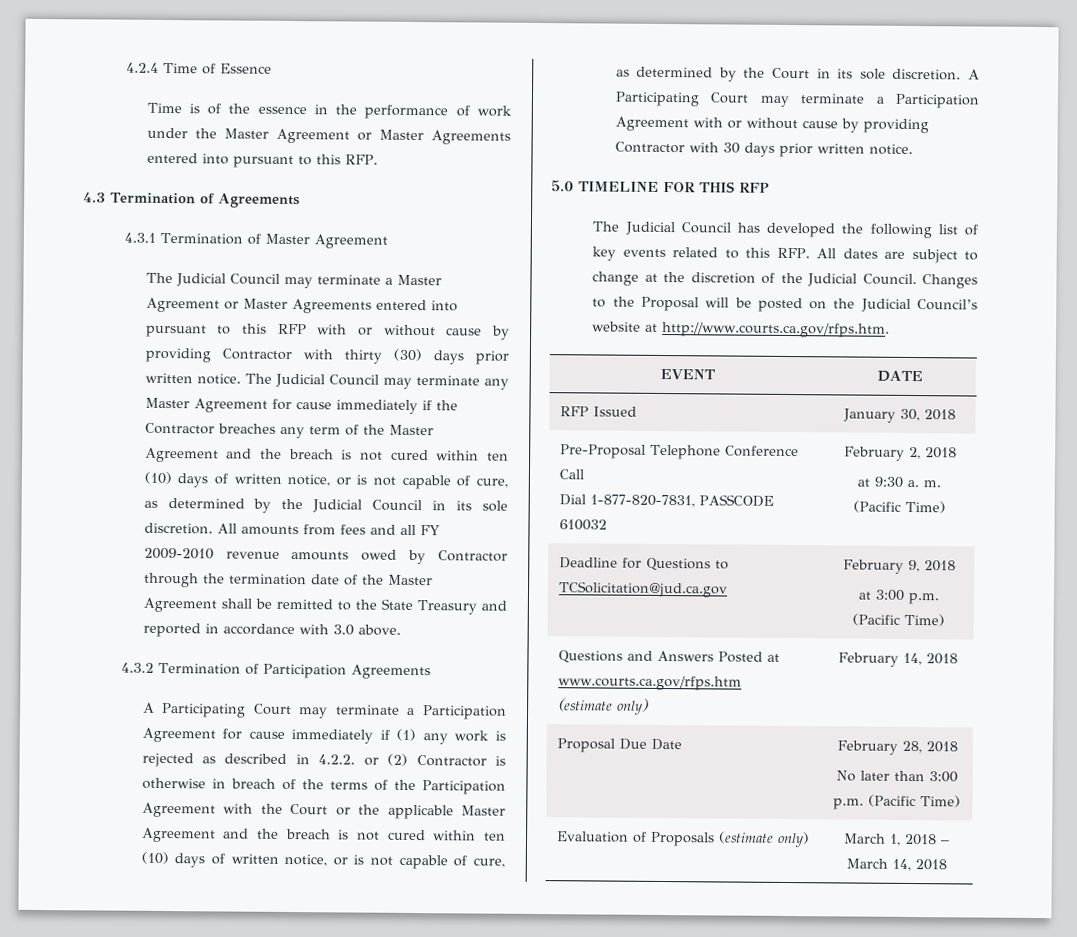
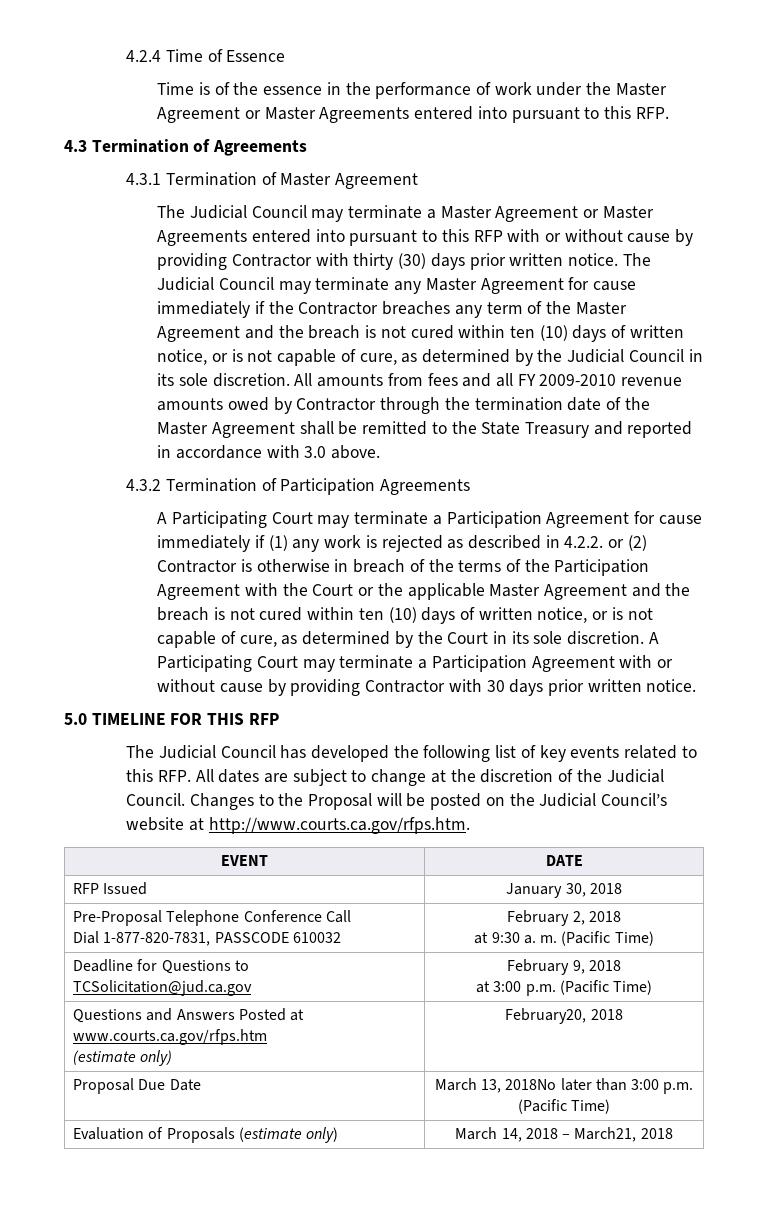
[838,652,922,667] February 14, -> [505,1008,587,1024] February20,
[836,740,958,755] [836,770,856,782] February 28, 2018 // No -> [434,1078,557,1093] March 13, 2018No
[889,833,901,846] 1, -> [501,1128,522,1142] 14,
[845,858,911,872] March 14, -> [574,1127,637,1142] March21,

